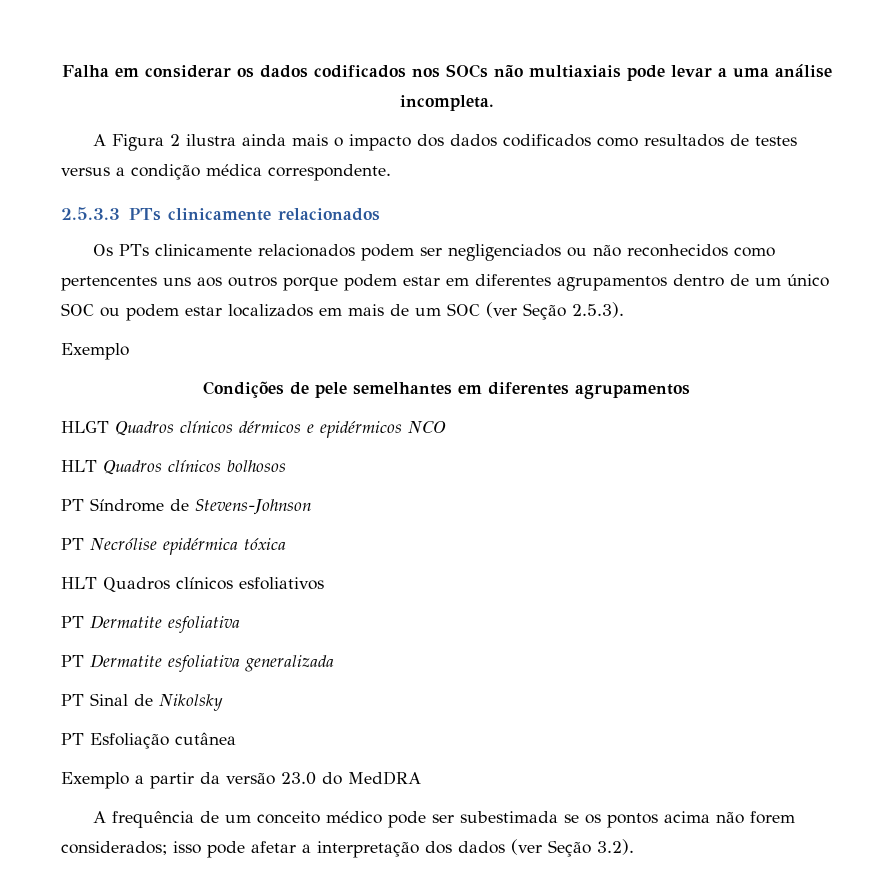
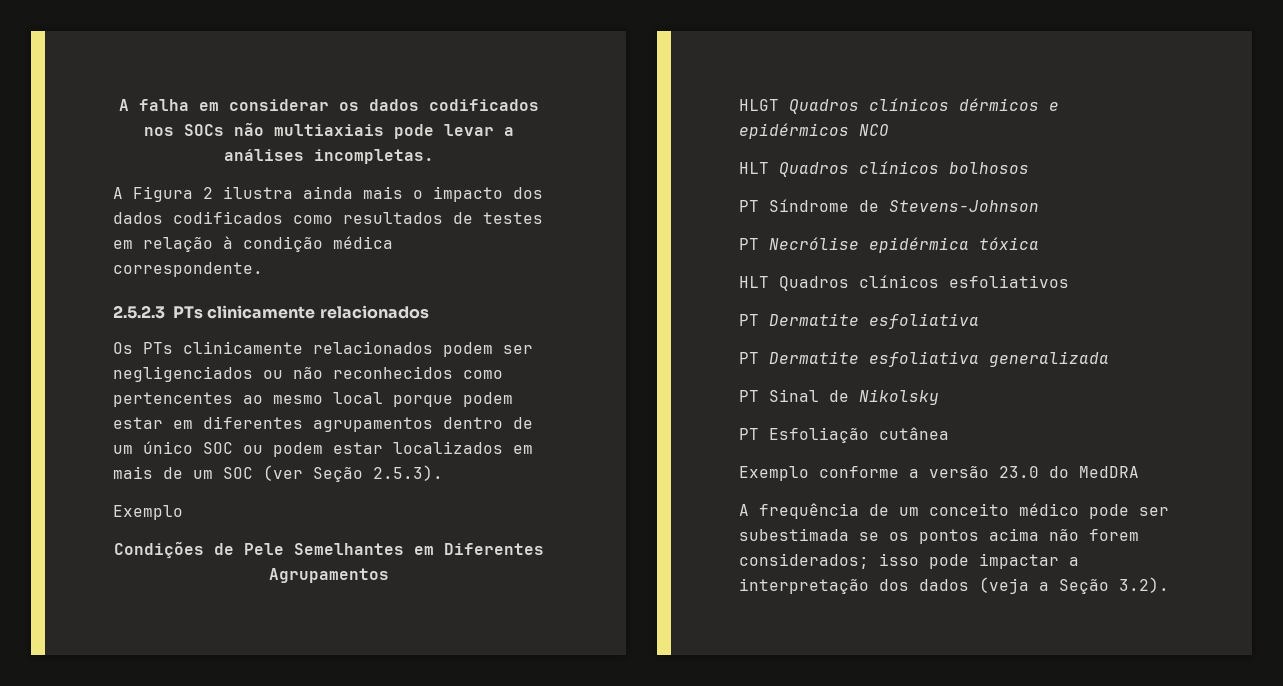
[61,65,109,77] Falha -> [118,99,189,111] A falha
[732,64,832,78] [399,95,494,111] uma análise incompleta. -> [223,149,434,164] análises incompletas.
[61,167,125,176] versus a -> [113,236,233,252] em relação à
[61,207,120,220] 2.5.3.3 -> [113,305,165,319] 2.5.2.3
[163,276,277,287] uns aos outros -> [243,392,383,404] ao mesmo local
[315,382,690,399] pele semelhantes em diferentes agrupamentos -> [243,543,544,555] [268,568,389,583] Pele Semelhantes em Diferentes Agrupamentos
[135,772,220,789] a partir da -> [819,466,919,478] conforme a
[251,841,296,853] afetar -> [979,553,1059,569] impactar
[511,839,542,855] (ver -> [979,577,1049,594] (veja a

